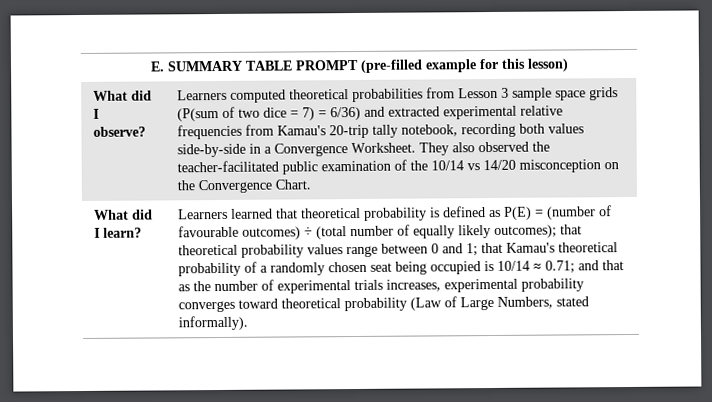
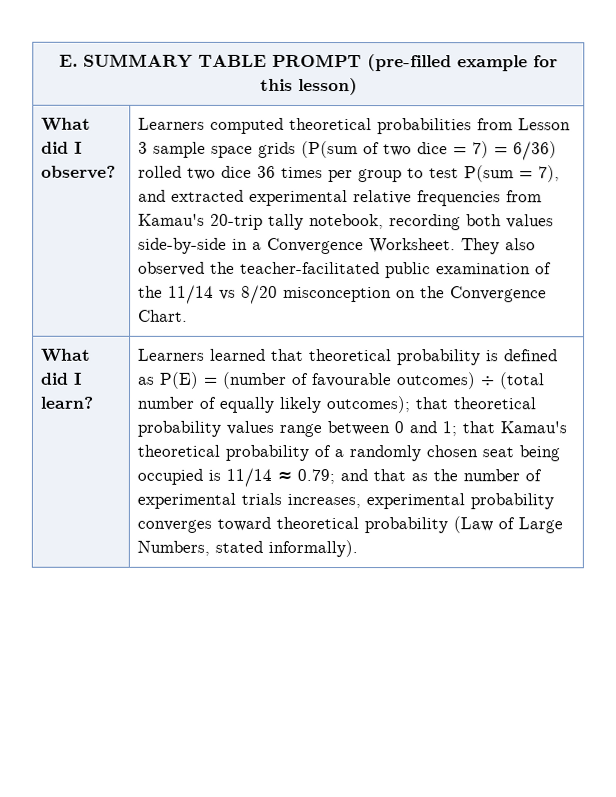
(362, 113) none -> [138,165,561,183] rolled two dice 36 times per group to test P(sum = 7),
[431,159,517,171] 10/14 vs 14/20 -> [168,284,279,304] 11/14 vs 8/20
[497,260,576,274] 10/14 ≈ 0.71; -> [226,467,336,487] 11/14 ≈ 0.79;

